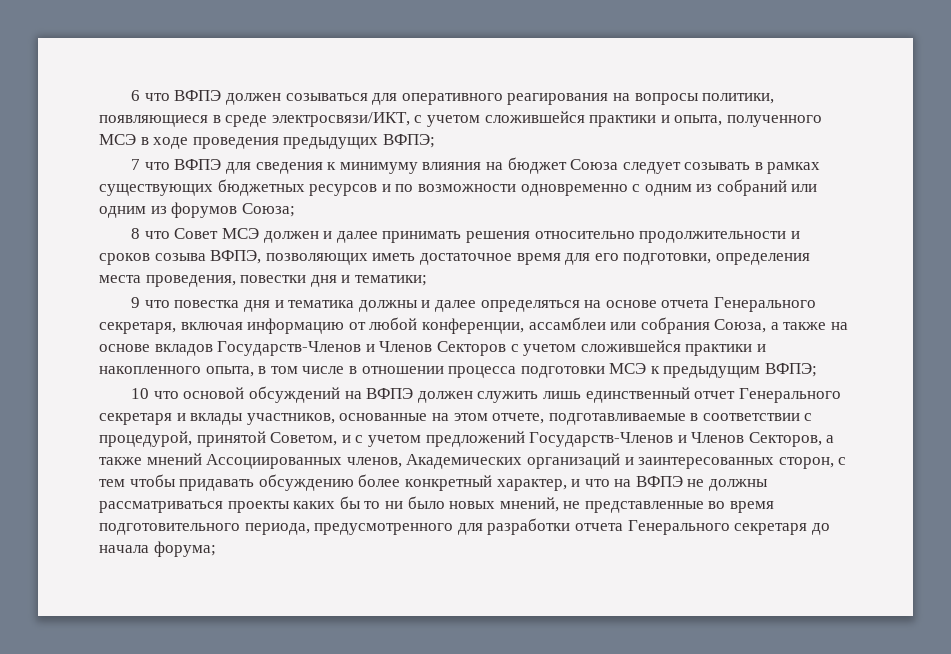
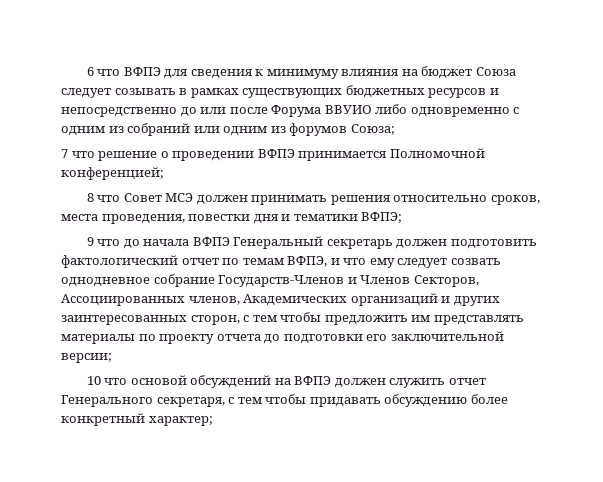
[225,93,775,105] [99,111,822,127] [99,134,435,149] [131,159,222,170] должен созываться для оперативного реагирования на вопросы политики, появляющиеся в среде электросвязи/ИКТ, с учетом сложившейся практики и опыта, полученного МСЭ в ходе проведения предыдущих ВФПЭ; // 7 что ВФПЭ -> (161, 71) none
[395,184,516,192] по возможности -> [61,104,408,117] непосредственно до или после Форума ВВУИО либо
(295, 210) none -> [61,148,485,161] [61,167,164,180] // 7 что решение о проведении ВФПЭ принимается Полномочной конференцией;
[323,231,378,243] и далее -> (248, 200) none
[639,231,800,243] [99,250,810,265] продолжительности и сроков созыва ВФПЭ, позволяющих иметь достаточное время для его подготовки, определения -> [490,195,540,205] сроков,
[354,275,427,286] тематики; -> [293,212,403,223] тематики ВФПЭ;
[174,297,816,312] [99,317,849,334] [99,340,766,356] [99,363,818,378] повестка дня и тематика должны и далее определяться на основе отчета Генерального секретаря, включая информацию от любой конференции, ассамблеи или собрания Союза, а также на основе вкладов Государств-Членов и Членов Секторов с учетом сложившейся практики и накопленного опыта, в том числе в отношении процесса подготовки МСЭ к предыдущим ВФПЭ; -> [123,236,537,249] [61,255,501,268] [61,274,479,287] [61,293,500,306] [61,312,524,325] [61,331,504,344] [61,353,112,363] до начала ВФПЭ Генеральный секретарь должен подготовить фактологический отчет по темам ВФПЭ, и что ему следует созвать однодневное собрание Государств-Членов и Членов Секторов, Ассоциированных членов, Академических организаций и других заинтересованных сторон, с тем чтобы предложить им представлять материалы по проекту отчета до подготовки его заключительной версии;
[542,387,841,403] [99,413,813,425] [99,431,835,447] [99,453,834,469] лишь единственный отчет Генерального секретаря и вклады участников, основанные на этом отчете, подготавливаемые в соответствии с процедурой, принятой Советом, и с учетом предложений Государств-Членов и Членов Секторов, а также мнений Ассоциированных членов, Академических организаций и заинтересованных сторон, -> [448,378,486,385] [61,395,225,407] отчет Генерального секретаря,
[496,476,769,491] [99,496,775,513] [99,518,830,535] [99,541,216,557] характер, и что на ВФПЭ не должны рассматриваться проекты каких бы то ни было новых мнений, не представленные во время подготовительного периода, предусмотренного для разработки отчета Генерального секретаря до начала форума; -> [148,416,213,426] характер;

